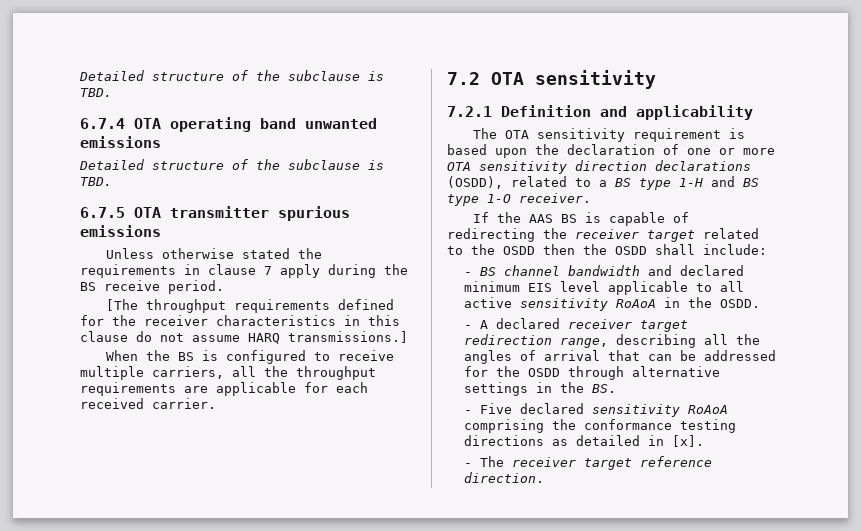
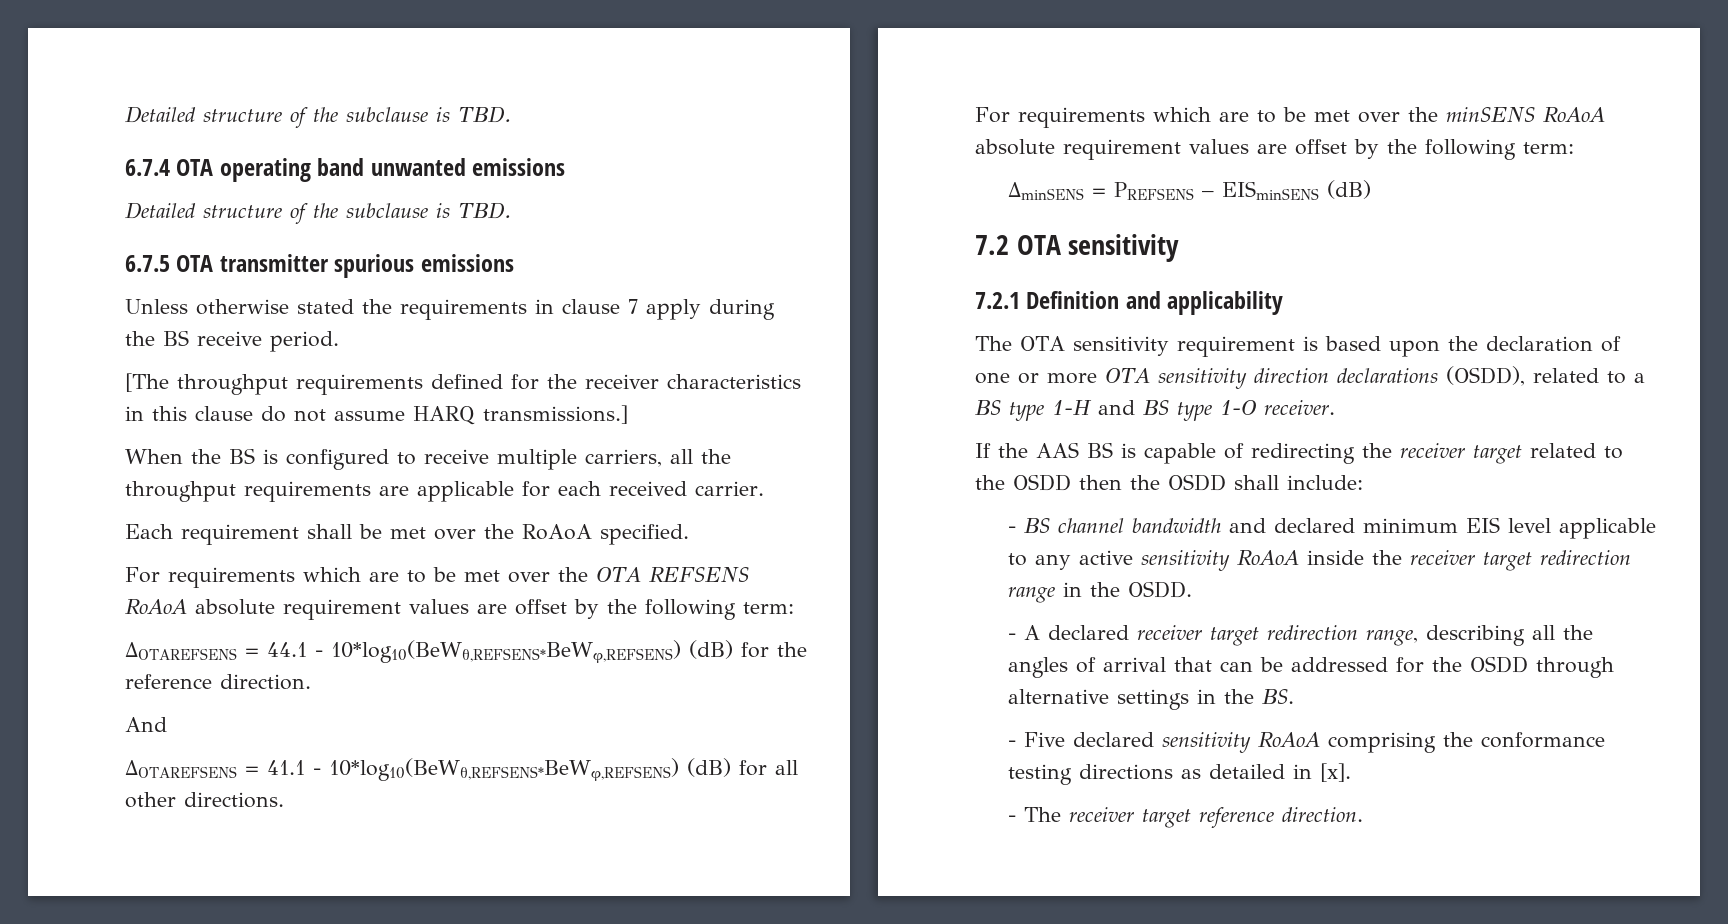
(216, 403) none -> [125,524,689,545] [125,567,749,588] [125,599,794,620] [125,640,807,663] [125,674,311,690] [125,717,167,732] [125,758,798,781] [125,792,284,808] [975,107,1605,128] [975,139,1574,160] [1008,180,1372,200] // Each requirement shall be met over the RoAoA specified. // For requirements which are to be met over the OTA REFSENS RoAoA absolute requirement values are offset by the following term: // ΔOTAREFSENS = 44.1 - 10*log10(BeWθ,REFSENS*BeWφ,REFSENS) (dB) for the reference direction. // And // ΔOTAREFSENS = 41.1 - 10*log10(BeWθ,REFSENS*BeWφ,REFSENS) (dB) for all other directions. // For requirements which are to be met over the minSENS RoAoA absolute requirement values are offset by the following term: // ΔminSENS = PREFSENS – EISminSENS (dB)
[720,281,745,292] all -> [1035,554,1072,570] any
(657, 303) none -> [1307,550,1632,571] [1008,586,1056,603] inside the receiver target redirection range

